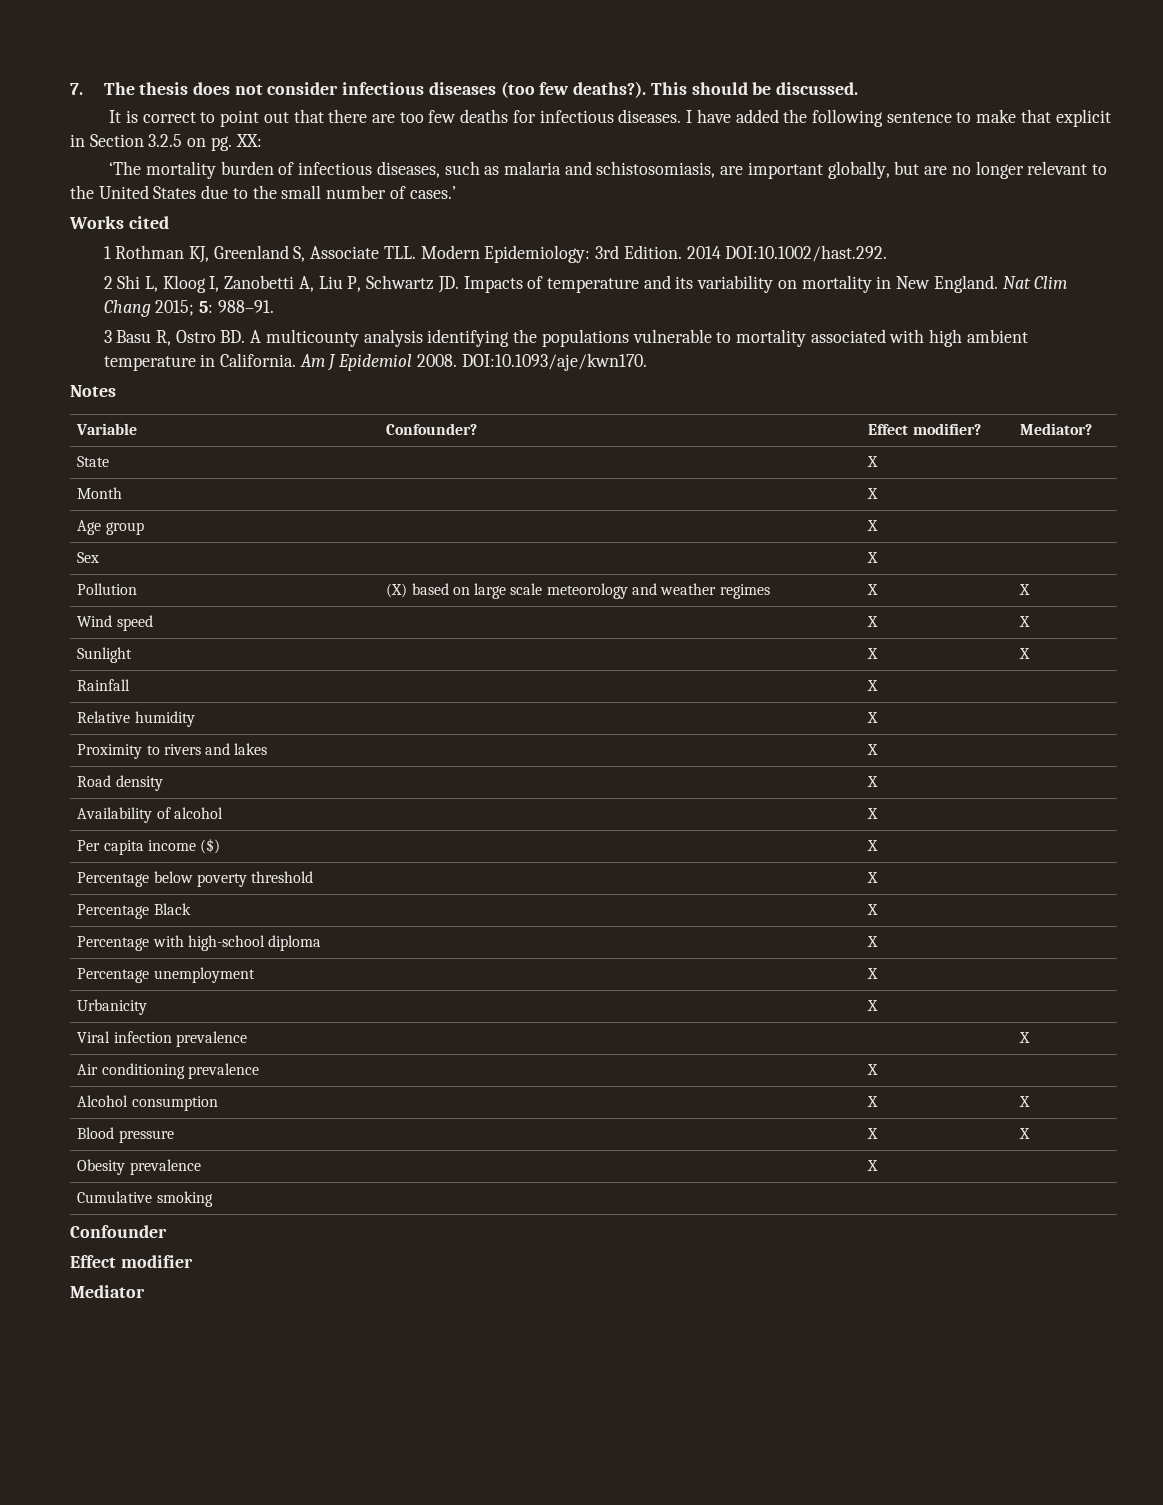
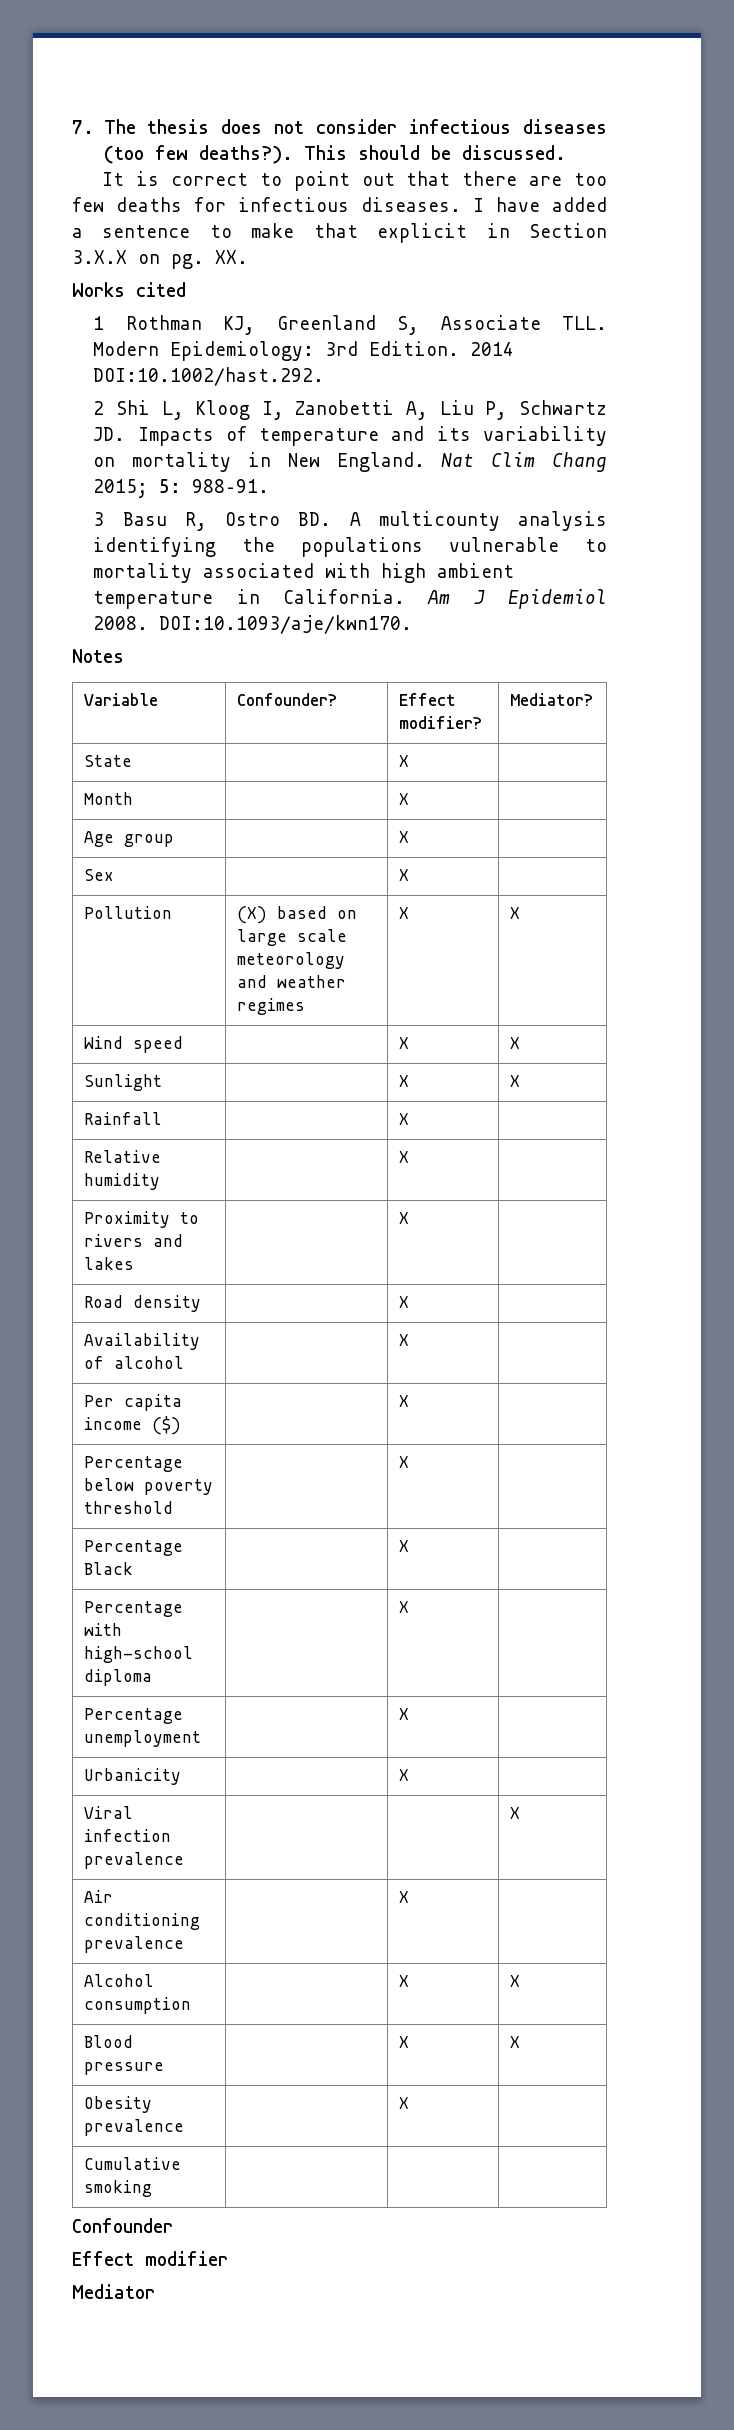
[783,109,883,127] the following -> [72,228,83,238] a
[148,134,183,147] 3.2.5 -> [72,250,127,264] 3.X.X
[235,134,262,147] [109,161,1107,179] [70,185,456,199] XX: // ‘The mortality burden of infectious diseases, such as malaria and schistosomiasis, are important globally, but are no longer relevant to the United States due to the small number of cases.’ -> [215,250,248,264] XX.

